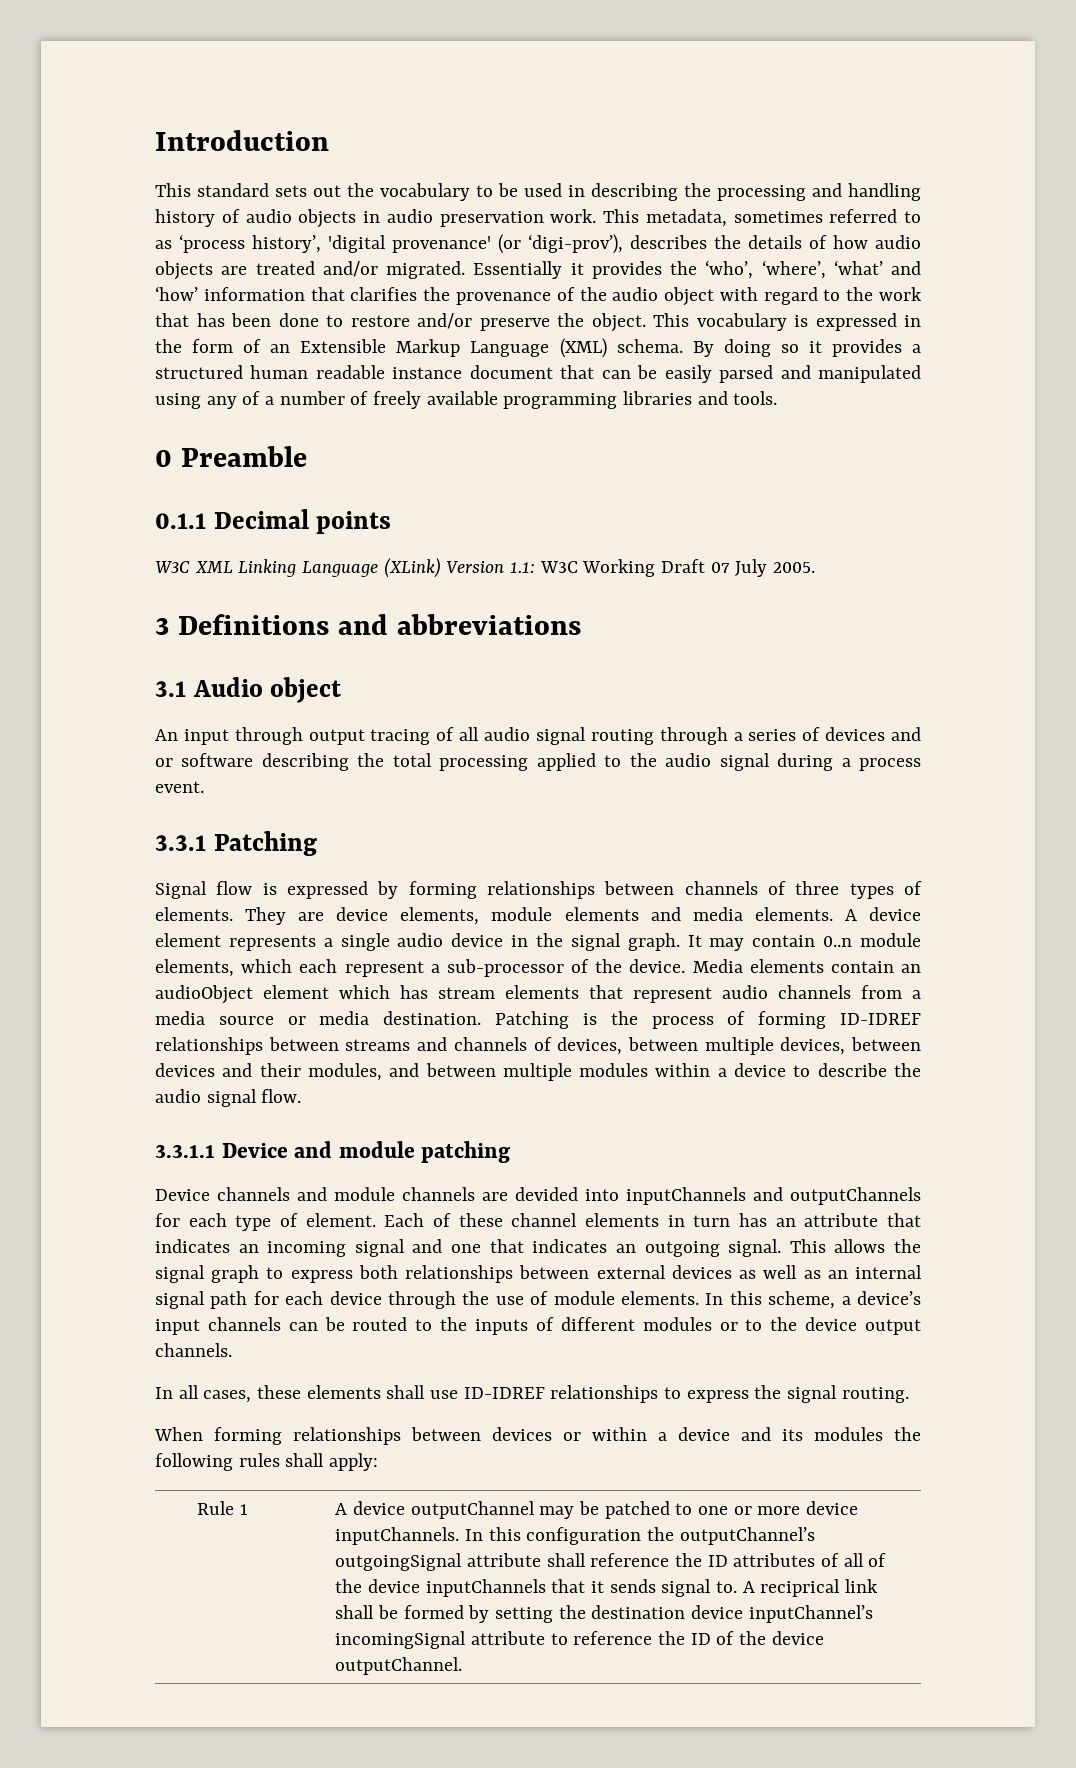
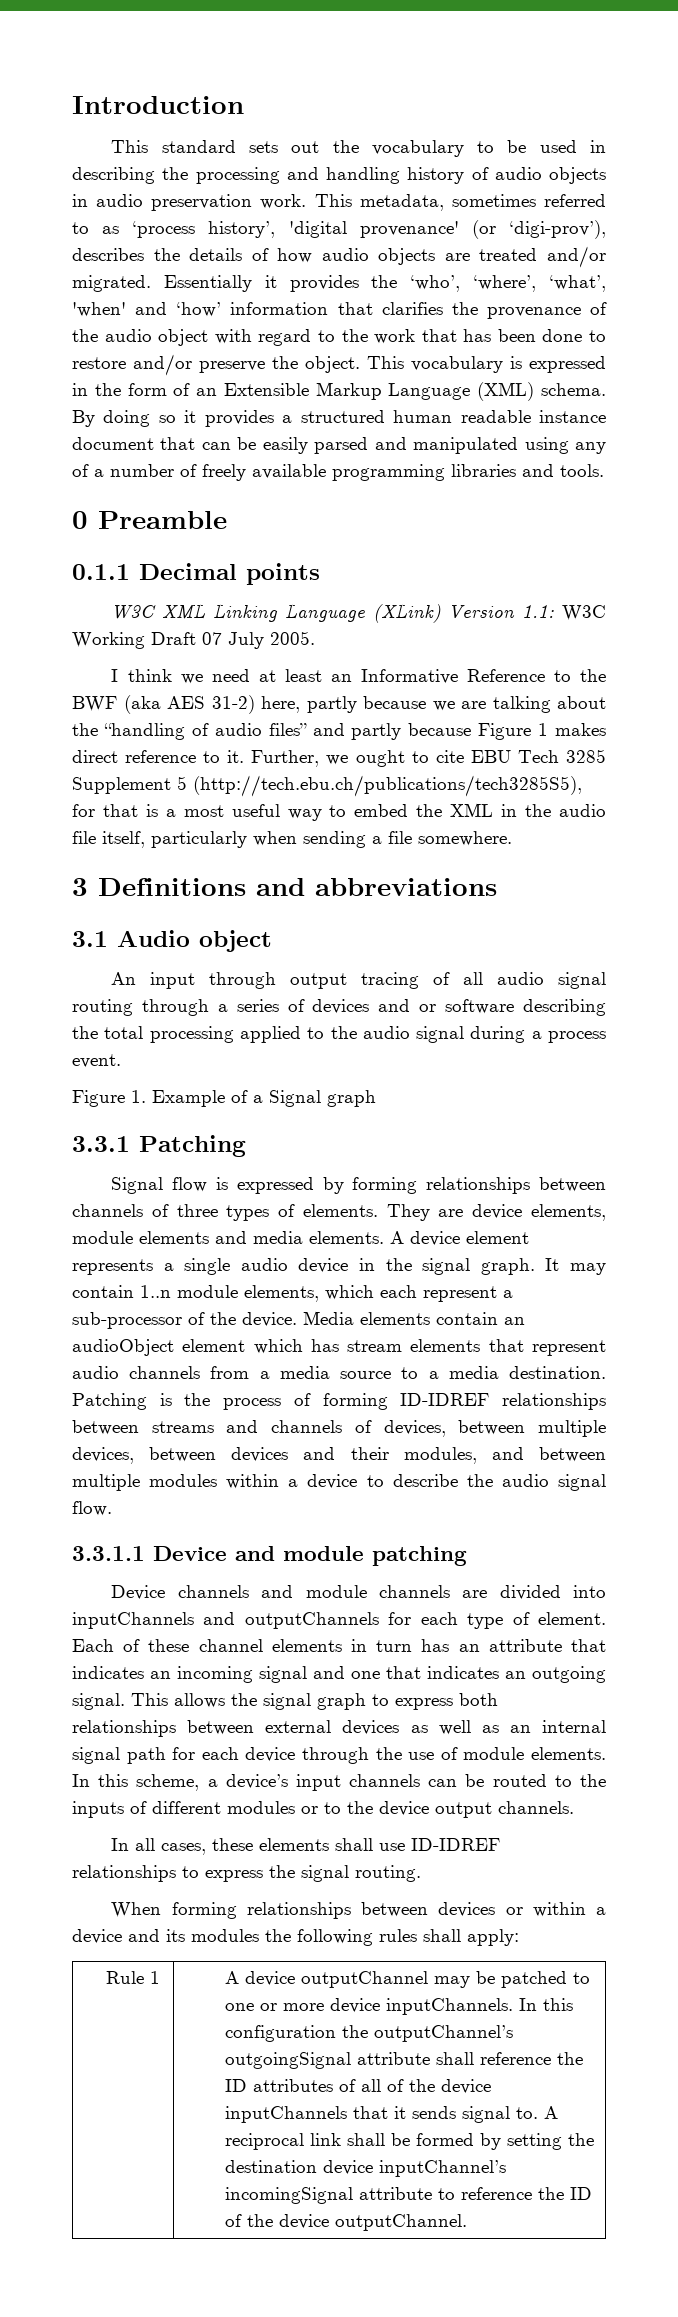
[833,260,883,275] ‘what’ -> [548,275,606,292] [72,302,126,317] ‘what’, 'when'
(816, 567) none -> [111,669,606,684] [72,695,606,714] [72,723,606,740] [72,749,606,767] [72,775,582,797] [72,803,606,821] [72,831,512,848] // I think we need at least an Informative Reference to the BWF (aka AES 31-2) here, partly because we are talking about the “handling of audio files” and partly because Figure 1 makes direct reference to it. Further, we ought to cite EBU Tech 3285 Supplement 5 (http://tech.ebu.ch/publications/tech3285S5), for that is a most useful way to embed the XML in the audio file itself, particularly when sending a file somewhere.
(204, 787) none -> [72,1090,376,1107] // Figure 1. Example of a Signal graph
[823,936,853,947] 0..n -> [140,1285,171,1298] 1..n
[287,1016,306,1025] or -> [401,1367,439,1379] to a
[515,1187,578,1201] devided -> [499,1585,561,1600] divided
[760,1579,841,1597] reciprical -> [225,2133,305,2150] reciprocal

